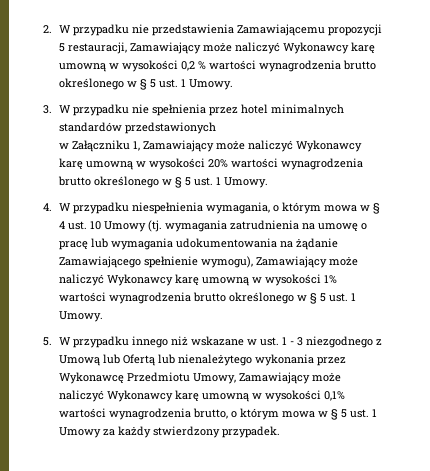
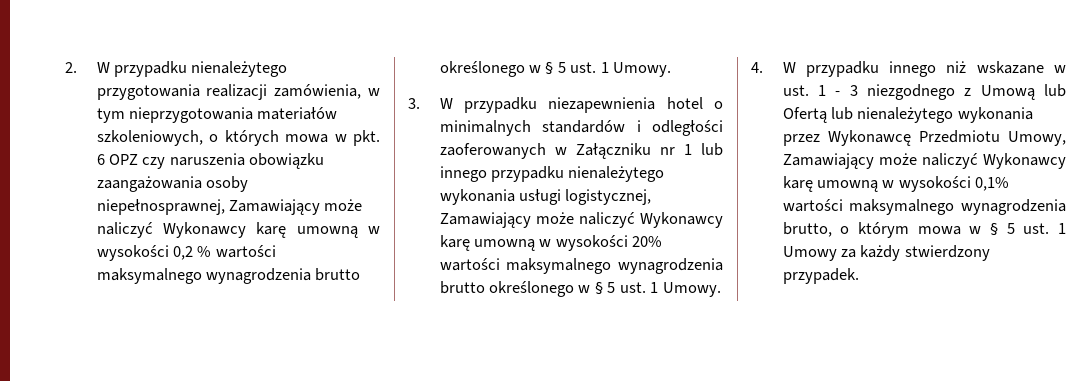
[132,24,383,36] [59,42,128,54] nie przedstawienia Zamawiającemu propozycji 5 restauracji, -> [191,61,288,77] [96,84,380,100] [96,107,338,123] [96,130,380,146] [96,153,325,169] [96,176,248,192] [96,199,225,215] nienależytego przygotowania realizacji zamówienia, w tym nieprzygotowania materiałów szkoleniowych, o których mowa w pkt. 6 OPZ czy naruszenia obowiązku zaangażowania osoby niepełnosprawnej,
(257, 65) none -> [96,268,202,284] maksymalnego
[132,104,345,116] [59,122,217,134] [59,140,141,152] nie spełnienia przez hotel minimalnych standardów przedstawionych // w Załączniku 1, -> [548,97,723,113] [439,120,723,136] [439,143,723,159] [439,166,665,182] [439,189,652,205] niezapewnienia hotel o minimalnych standardów i odległości zaoferowanych w Załączniku nr 1 lub innego przypadku nienależytego wykonania usługi logistycznej,
[281,158,364,170] [58,176,269,188] [43,202,381,214] [59,220,368,232] [59,238,339,250] [59,256,359,268] [59,274,338,286] [59,292,357,304] [59,311,104,322] [43,337,52,346] wynagrodzenia brutto określonego w § 5 ust. 1 Umowy. // 4. W przypadku niespełnienia wymagania, o którym mowa w § 4 ust. 10 Umowy (tj. wymagania zatrudnienia na umowę o pracę lub wymagania udokumentowania na żądanie Zamawiającego spełnienie wymogu), Zamawiający może naliczyć Wykonawcy karę umowną w wysokości 1% wartości wynagrodzenia brutto określonego w § 5 ust. 1 Umowy. // 5. -> [506,258,723,274] [439,281,721,297] [751,62,763,73] maksymalnego wynagrodzenia brutto określonego w § 5 ust. 1 Umowy. // 4.
(107, 413) none -> [849,199,955,215] maksymalnego

